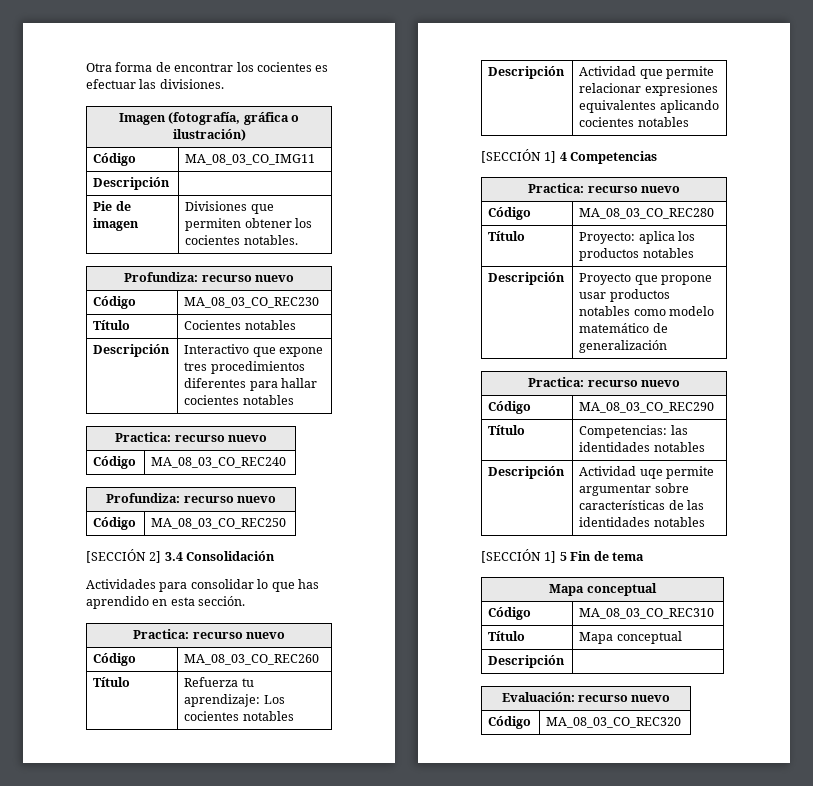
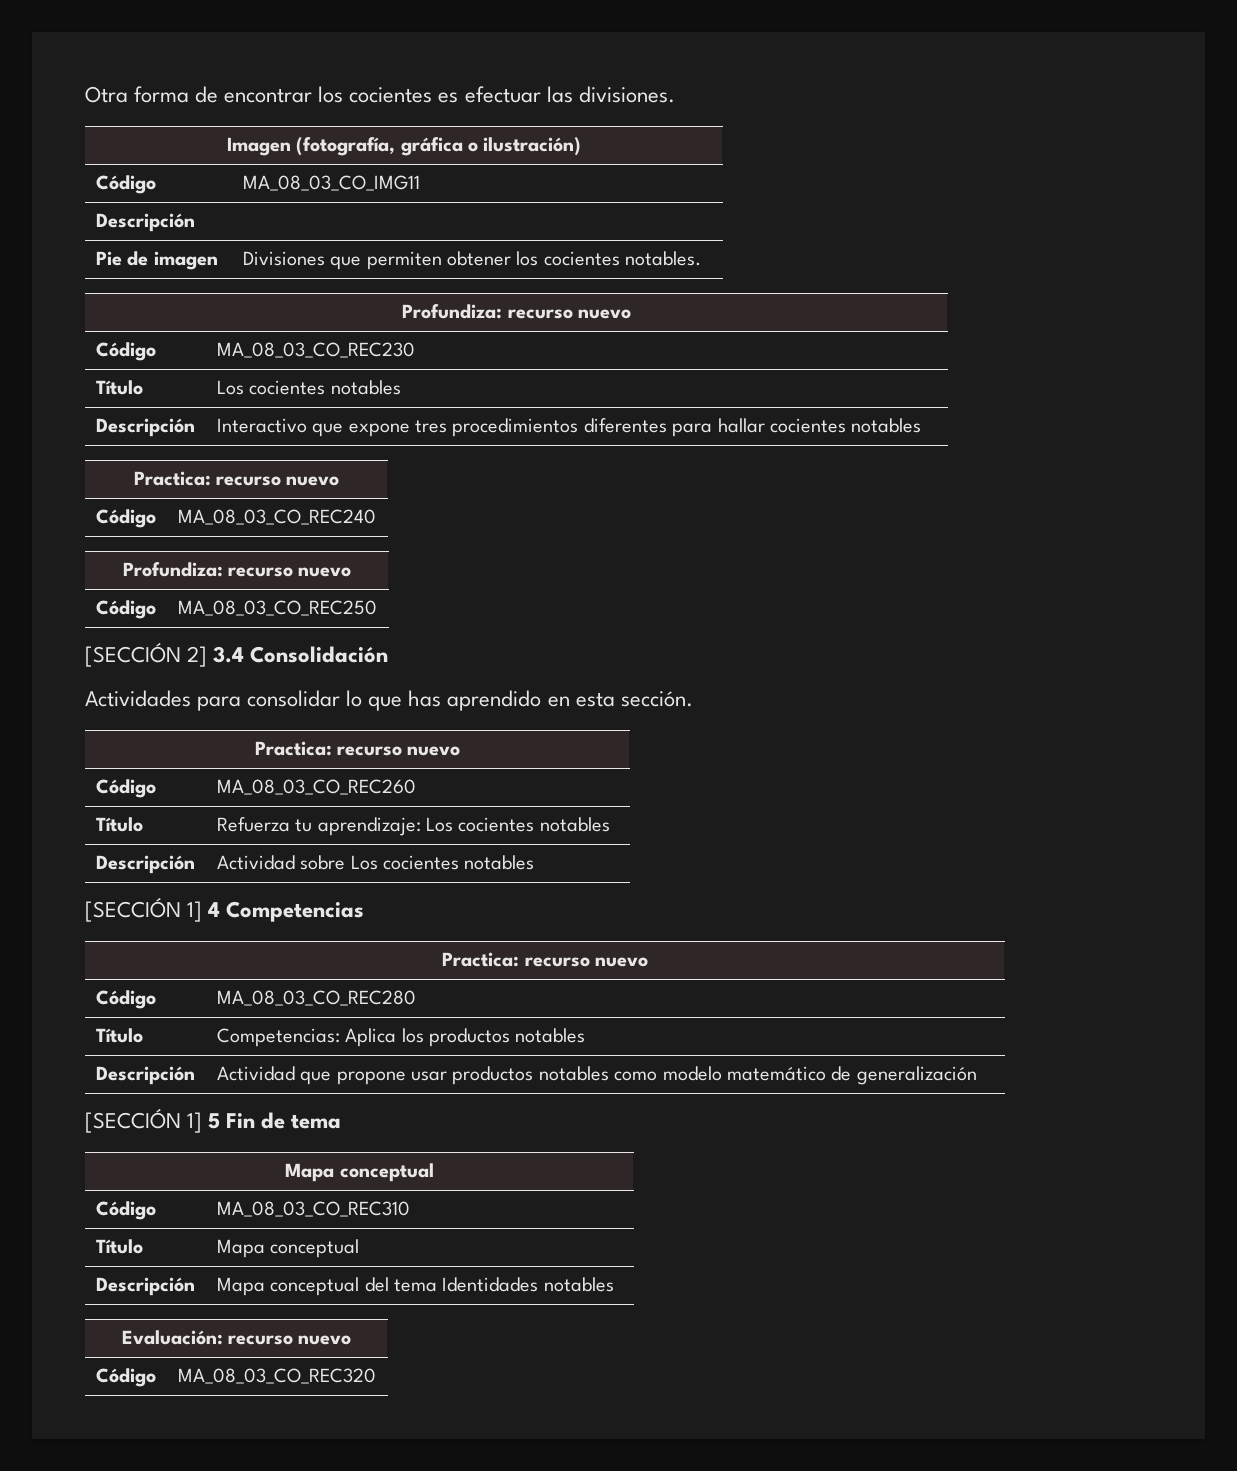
[184,320,242,330] Cocientes -> [216,380,326,395] Los cocientes
[639,66,715,79] [579,83,718,96] [579,100,719,113] que permite relacionar expresiones equivalentes aplicando -> [300,855,378,870] sobre Los
[579,231,675,244] Proyecto: aplica -> [216,1028,397,1047] Competencias: Aplica
[579,273,632,285] Proyecto -> [216,1066,295,1081] Actividad
[528,377,680,387] [488,401,532,414] [579,402,715,413] [488,425,526,435] [579,425,688,438] [579,442,705,452] [488,466,566,479] [579,466,715,479] [579,483,689,496] [579,500,705,510] [579,517,705,527] // Practica: recurso nuevo // Código | MA_08_03_CO_REC290 // Título | Competencias: las identidades notables // Descripción | Actividad uqe permite argumentar sobre características de las identidades notables -> (977, 1075) none
(566, 661) none -> [216,1277,614,1296] Mapa conceptual del tema Identidades notables

